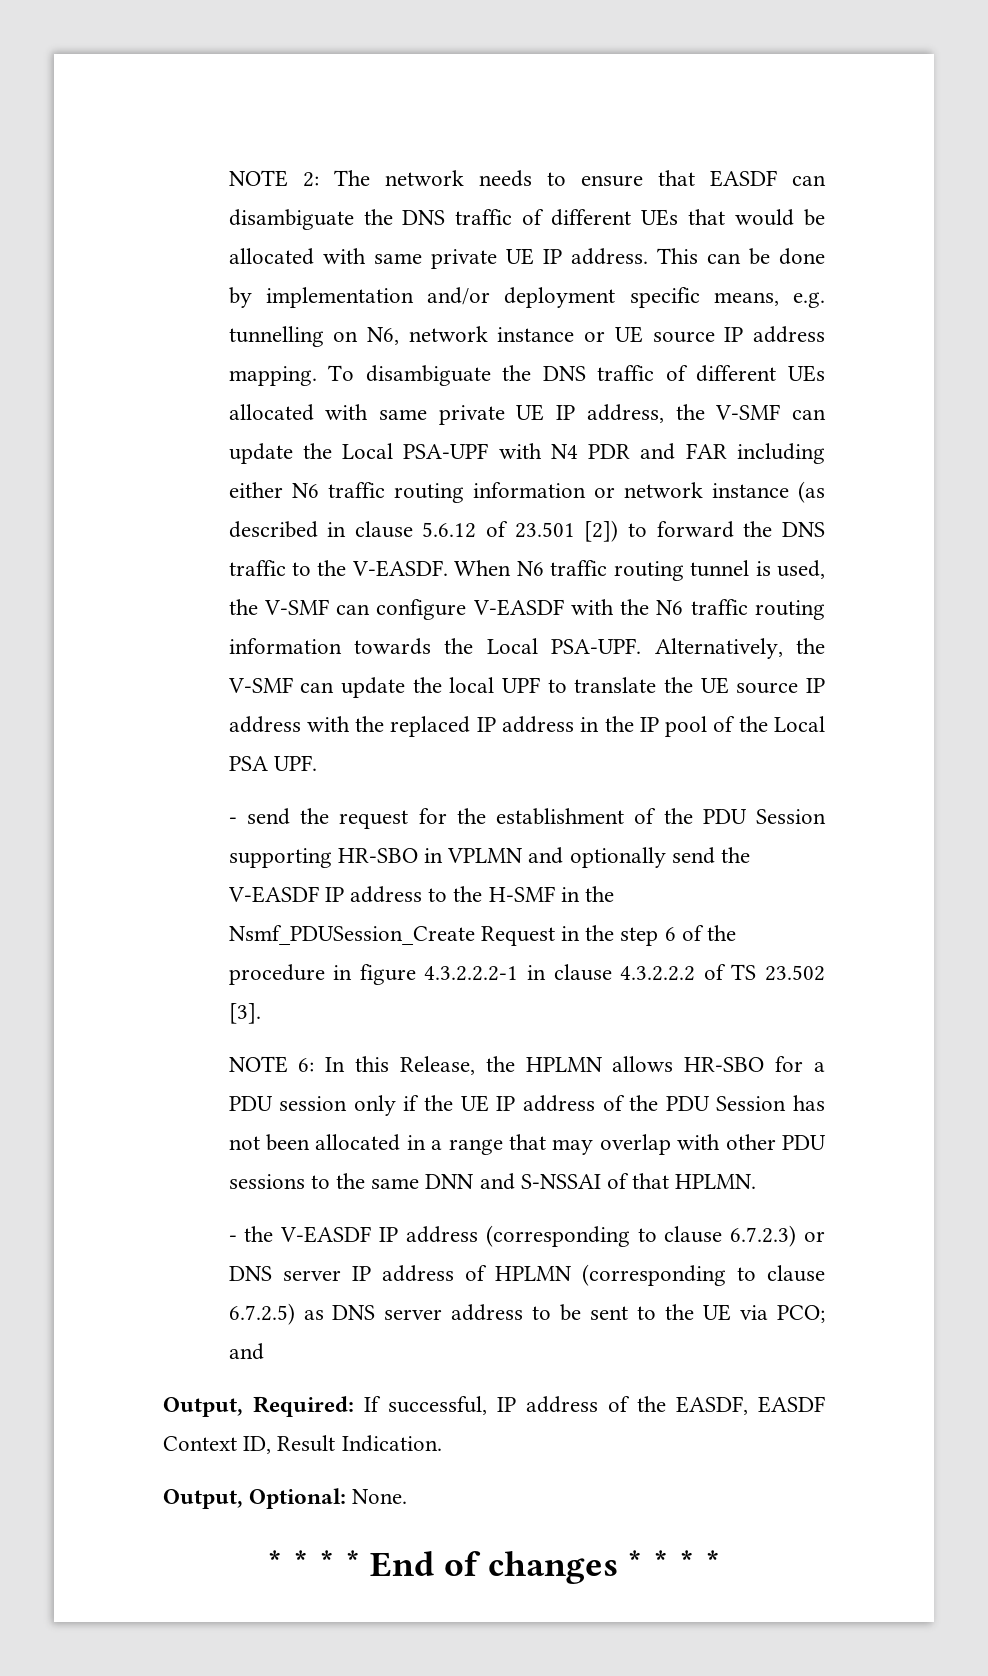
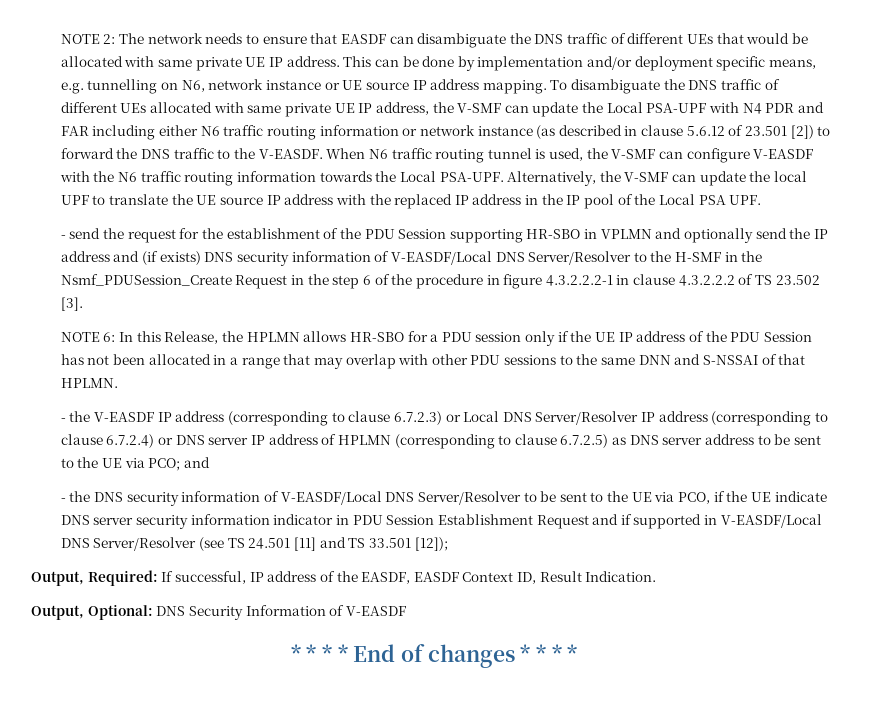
[227,886,422,903] V-EASDF IP address -> [813,229,828,239] [60,251,632,266] IP address and (if exists) DNS security information of V-EASDF/Local DNS Server/Resolver
(825, 1236) none -> [463,411,829,426] [60,434,173,448] Local DNS Server/Resolver IP address (corresponding to clause 6.7.2.4) or
(264, 1351) none -> [60,491,827,506] [60,514,822,529] [60,537,448,551] // - the DNS security information of V-EASDF/Local DNS Server/Resolver to be sent to the UE via PCO, if the UE indicate DNS server security information indicator in PDU Session Establishment Request and if supported in V-EASDF/Local DNS Server/Resolver (see TS 24.501 [11] and TS 33.501 [12]);
[352,1489,408,1504] None. -> [156,605,406,620] DNS Security Information of V-EASDF

